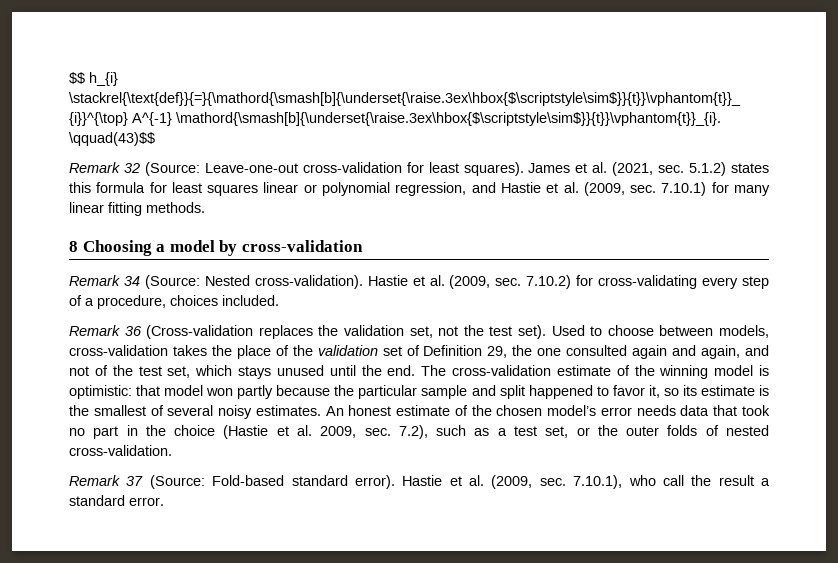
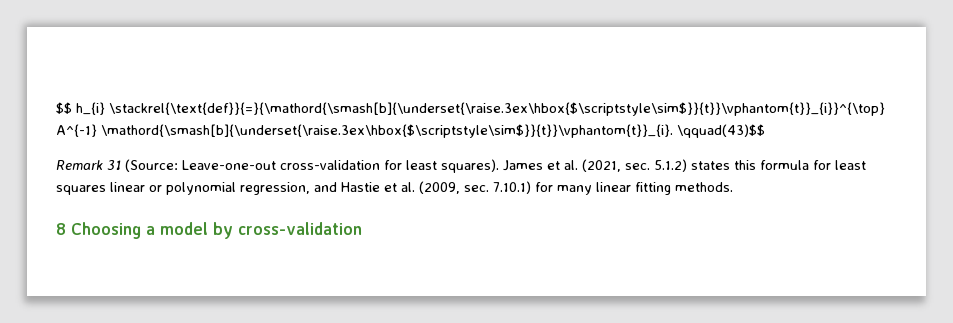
[123,163,140,173] 32 -> [107,160,121,170] 31
[69,275,770,289] [69,295,279,309] [69,325,770,339] [69,345,770,359] [69,365,770,379] [69,385,769,399] [69,405,770,419] [69,425,770,439] [69,445,172,456] [69,475,770,489] [69,495,164,506] // Remark 34 (Source: Nested cross-validation). Hastie et al. (2009, sec. 7.10.2) for cross-validating every step of a procedure, choices included. // Remark 36 (Cross-validation replaces the validation set, not the test set). Used to choose between models, cross-validation takes the place of the validation set of Definition 29, the one consulted again and again, and not of the test set, which stays unused until the end. The cross-validation estimate of the winning model is optimistic: that model won partly because the particular sample and split happened to favor it, so its estimate is the smallest of several noisy estimates. An honest estimate of the chosen model’s error needs data that took no part in the choice (Hastie et al. 2009, sec. 7.2), such as a test set, or the outer folds of nested cross-validation. // Remark 37 (Source: Fold-based standard error). Hastie et al. (2009, sec. 7.10.1), who call the result a standard error. -> (362, 228) none

